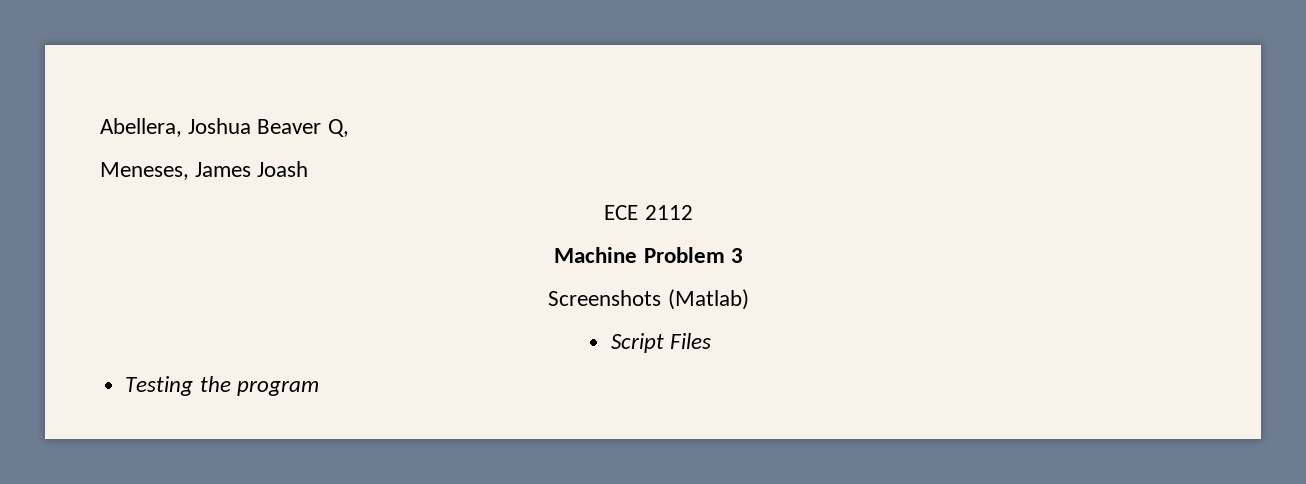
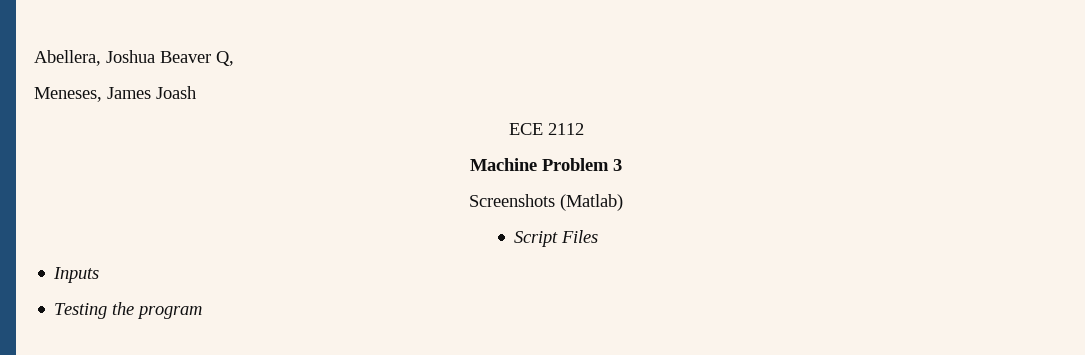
(712, 341) none -> [53,267,100,283] // Inputs

